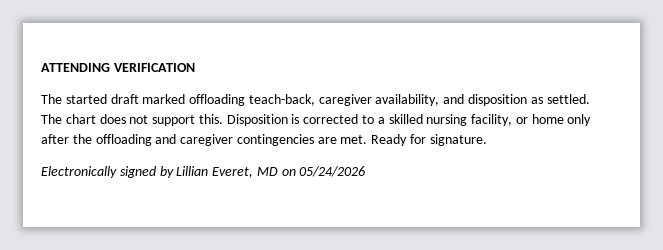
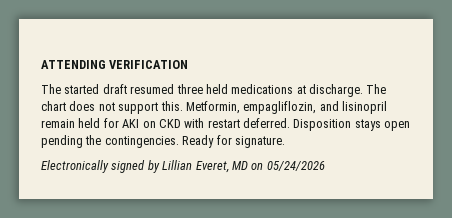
[142,94,590,106] marked offloading teach-back, caregiver availability, and disposition as settled. -> [130,84,363,97] resumed three held medications at discharge.
[226,114,592,126] [41,134,368,146] Disposition is corrected to a skilled nursing facility, or home only after the offloading and caregiver contingencies are met. -> [185,101,387,114] [41,118,411,131] [41,135,179,148] Metformin, empagliflozin, and lisinopril remain held for AKI on CKD with restart deferred. Disposition stays open pending the contingencies.

